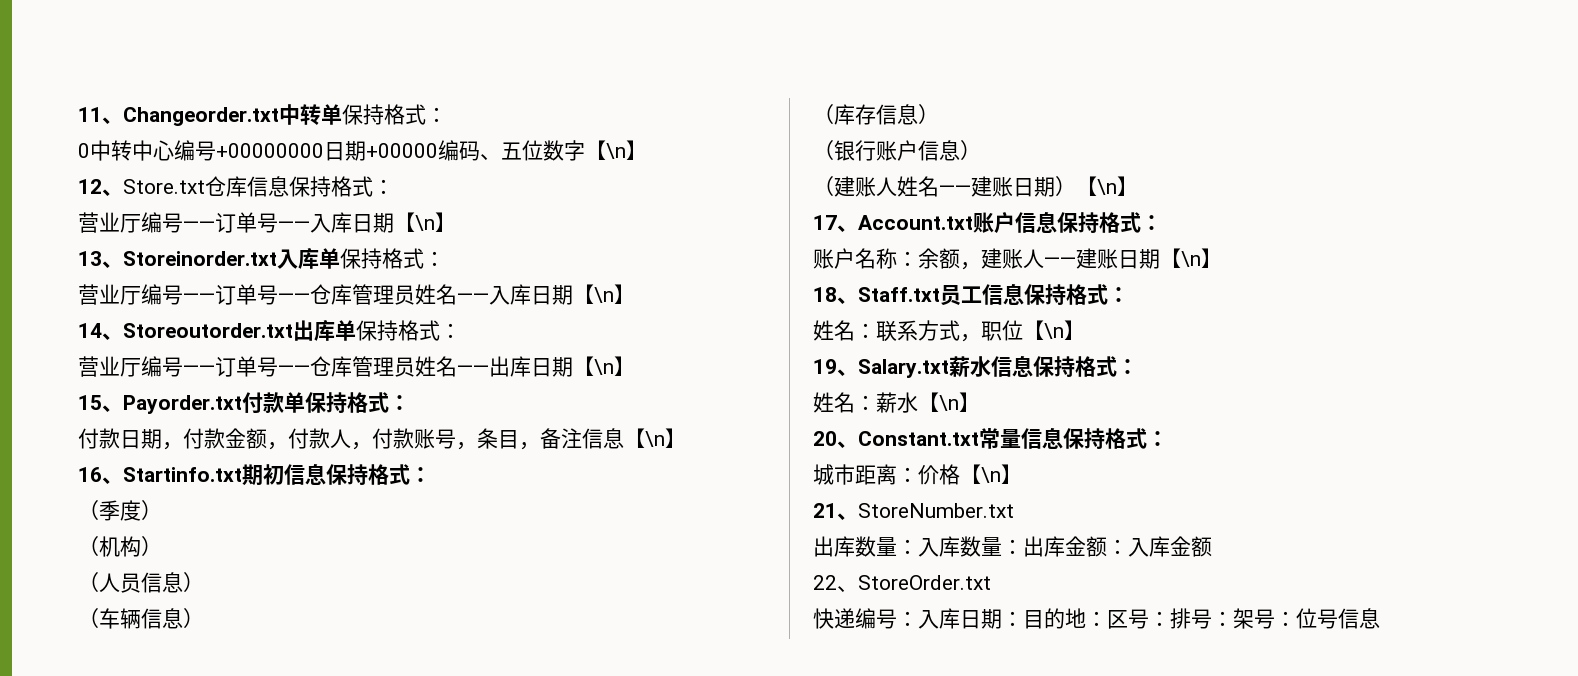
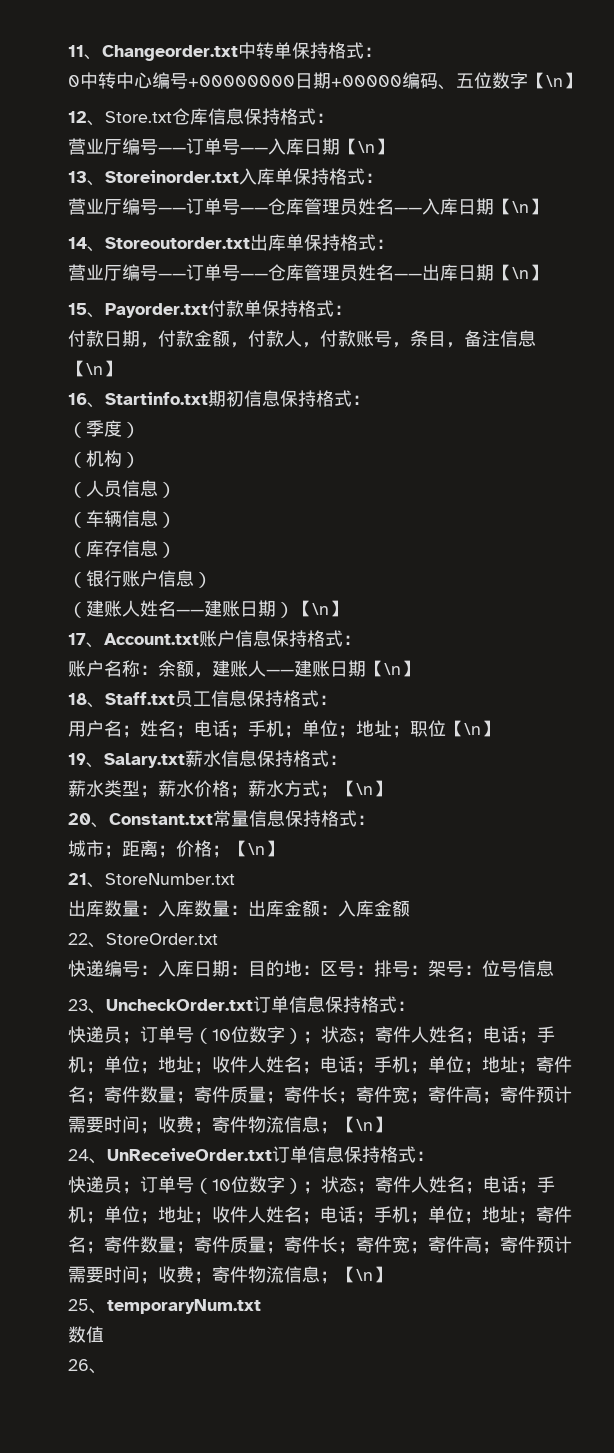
[813,320,981,342] 姓名：联系方式， -> [68,720,410,738] 用户名；姓名；电话；手机；单位；地址；
[813,392,918,413] 姓名：薪水 -> [68,780,338,798] 薪水类型；薪水价格；薪水方式；
[855,464,960,485] 距离：价格 -> [104,840,230,858] ；距离；价格；
(1380, 618) none -> [68,996,415,1014] [68,1026,555,1044] [68,1056,572,1074] [68,1086,572,1104] [68,1116,391,1134] [68,1146,434,1164] [68,1176,555,1194] [68,1206,572,1224] [68,1236,572,1254] [68,1266,391,1284] [68,1299,261,1314] [68,1326,104,1343] [68,1359,107,1374] // 23、UncheckOrder.txt订单信息保持格式： // 快递员；订单号（10位数字）；状态；寄件人姓名；电话；手机；单位；地址；收件人姓名；电话；手机；单位；地址；寄件名；寄件数量；寄件质量；寄件长；寄件宽；寄件高；寄件预计需要时间；收费；寄件物流信息；【\n】 // 24、UnReceiveOrder.txt订单信息保持格式： // 快递员；订单号（10位数字）；状态；寄件人姓名；电话；手机；单位；地址；收件人姓名；电话；手机；单位；地址；寄件名；寄件数量；寄件质量；寄件长；寄件宽；寄件高；寄件预计需要时间；收费；寄件物流信息；【\n】 // 25、temporaryNum.txt // 数值 // 26、

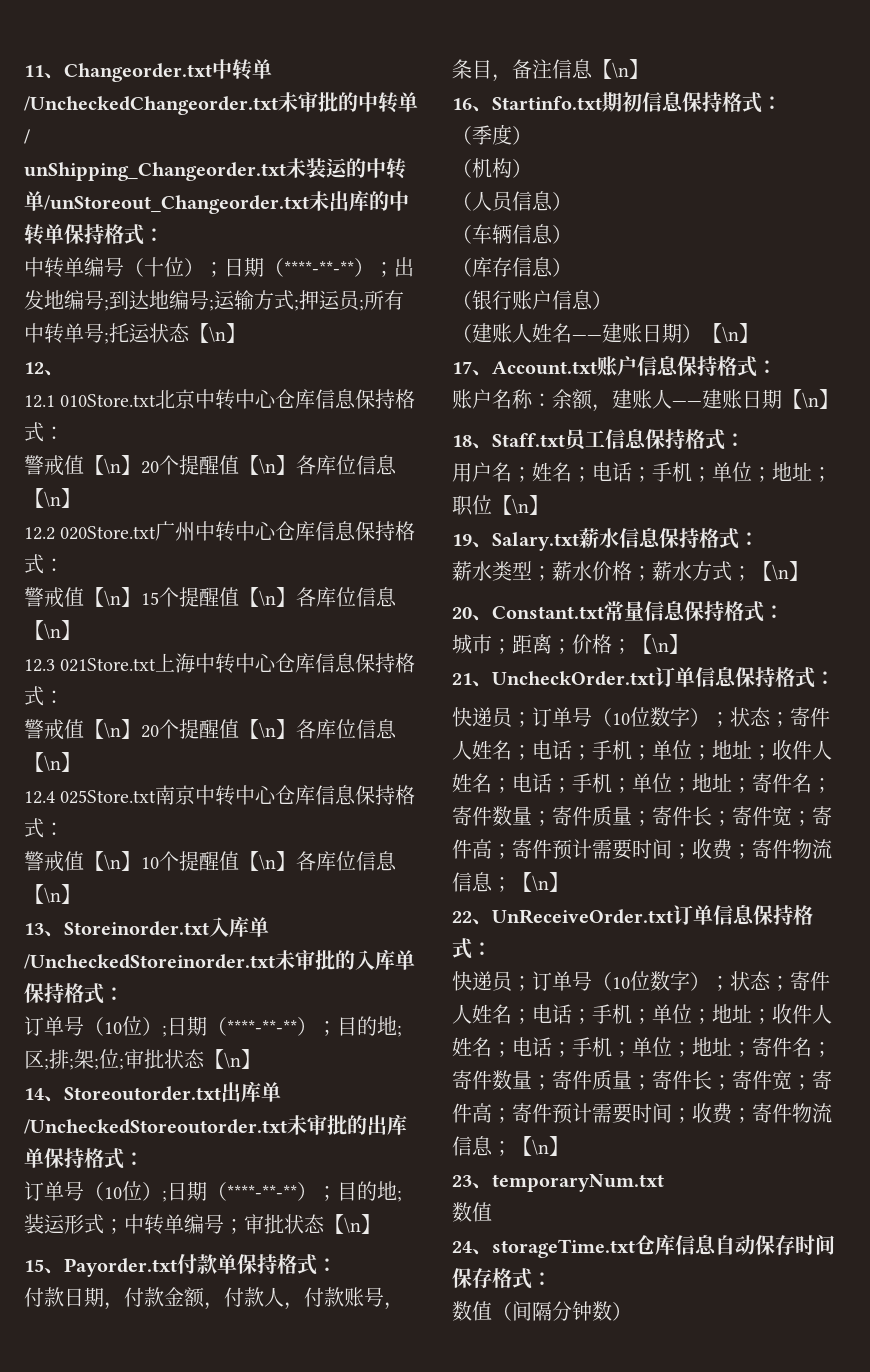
[292,42,382,59] [68,72,528,90] 保持格式： // 0中转中心编号+00000000日期+00000编码、五位数字 -> [24,92,418,115] [24,129,31,144] [24,158,406,181] [24,190,409,214] [24,224,164,245] [24,257,414,278] [24,290,404,311] [24,323,190,344] /UncheckedChangeorder.txt未审批的中转单/ // unShipping_Changeorder.txt未装运的中转单/unStoreout_Changeorder.txt未出库的中转单保持格式： // 中转单编号（十位）；日期（****-**-**）；出发地编号;到达地编号;运输方式;押运员;所有中转单号;托运状态
[105,108,334,125] [68,138,340,155] Store.txt仓库信息保持格式： // 营业厅编号——订单号——入库日期 -> [24,389,416,410] [24,422,64,442] [24,455,397,476] [24,488,81,508] [24,521,416,542] [24,554,64,574] [24,587,397,608] [24,620,81,640] [24,653,416,674] [24,686,64,706] [24,719,397,740] [24,752,81,772] [24,785,416,806] [24,818,64,838] [24,851,397,872] // 12.1 010Store.txt北京中转中心仓库信息保持格式： // 警戒值【\n】20个提醒值【\n】各库位信息【\n】 // 12.2 020Store.txt广州中转中心仓库信息保持格式： // 警戒值【\n】15个提醒值【\n】各库位信息【\n】 // 12.3 021Store.txt上海中转中心仓库信息保持格式： // 警戒值【\n】20个提醒值【\n】各库位信息【\n】 // 12.4 025Store.txt南京中转中心仓库信息保持格式： // 警戒值【\n】10个提醒值【\n】各库位信息
[293,168,383,185] [68,198,494,215] 保持格式： // 营业厅编号——订单号——仓库管理员姓名——入库日期 -> [24,949,415,970] [24,983,124,1004] [24,1016,402,1037] [24,1049,205,1070] /UncheckedStoreinorder.txt未审批的入库单保持格式： // 订单号（10位）;日期（****-**-**）；目的地;区;排;架;位;审批状态
[304,234,394,251] [68,264,494,281] 保持格式： // 营业厅编号——订单号——仓库管理员姓名——出库日期 -> [24,1114,407,1135] [24,1148,144,1169] [24,1181,402,1202] [24,1214,325,1235] /UncheckedStoreoutorder.txt未审批的出库单保持格式： // 订单号（10位）;日期（****-**-**）；目的地;装运形式；中转单编号；审批状态
[105,873,235,885] [68,900,410,917] [68,933,218,948] [68,960,554,977] [68,999,106,1014] StoreNumber.txt // 出库数量：入库数量：出库金额：入库金额 // 22、StoreOrder.txt // 快递编号：入库日期：目的地：区号：排号：架号：位号信息 // 23、 -> (492, 684) none
[68,1149,89,1161] 24 -> [452,911,472,923] 22
[68,1299,89,1311] 25 -> [452,1175,472,1187] 23
[68,1359,107,1374] 26、 -> [452,1234,835,1258] [452,1268,552,1289] [452,1301,632,1321] 24、storageTime.txt仓库信息自动保存时间保存格式： // 数值（间隔分钟数）

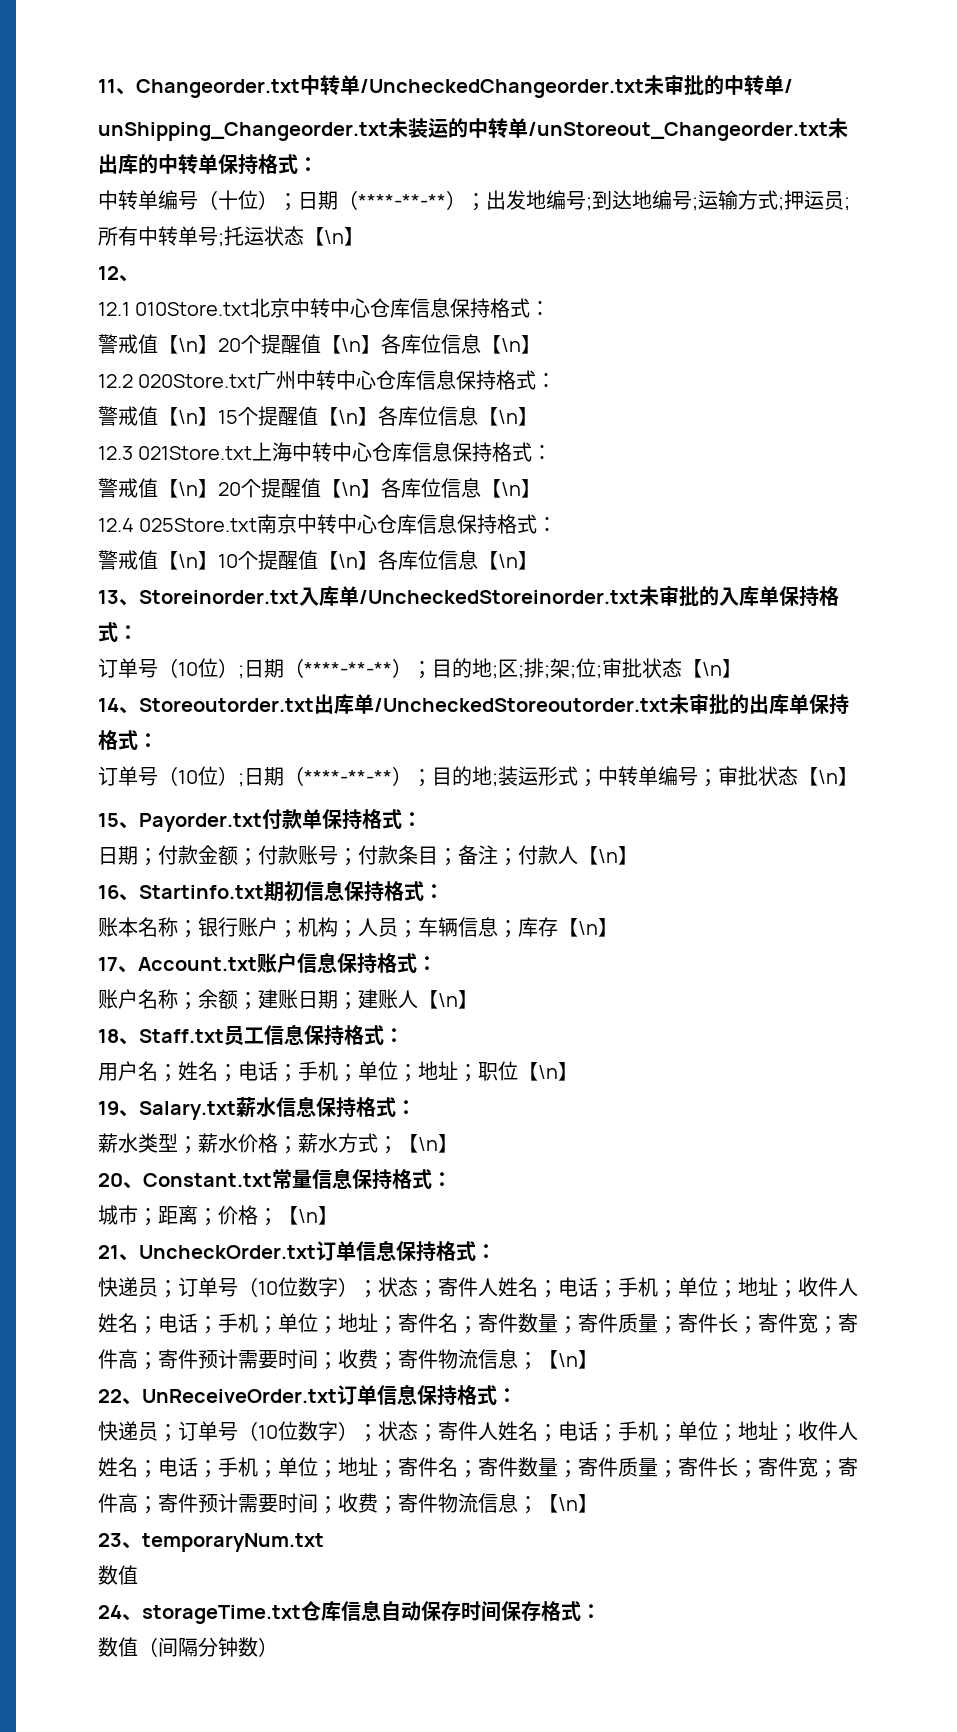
[24,1287,404,1310] [452,59,593,82] 付款日期，付款金额，付款人，付款账号，条目，备注信息 -> [98,845,578,866] 日期；付款金额；付款账号；付款条目；备注；付款人
[452,124,532,145] [452,158,532,178] [452,191,572,212] [452,224,572,244] [452,257,572,277] [452,290,612,310] [452,323,702,343] （季度） // （机构） // （人员信息） // （车辆信息） // （库存信息） // （银行账户信息） // （建账人姓名——建账日期） -> [98,917,558,938] 账本名称；银行账户；机构；人员；车辆信息；库存
[532,389,782,412] ：余额，建账人——建账日期 -> [178,989,418,1010] ；余额；建账日期；建账人

